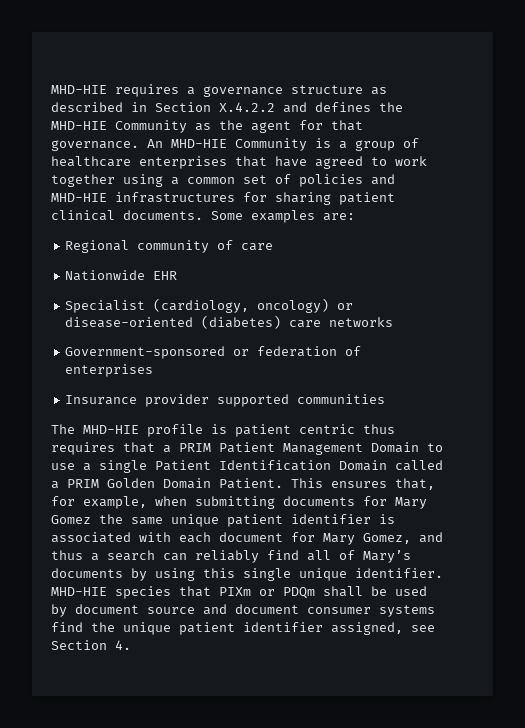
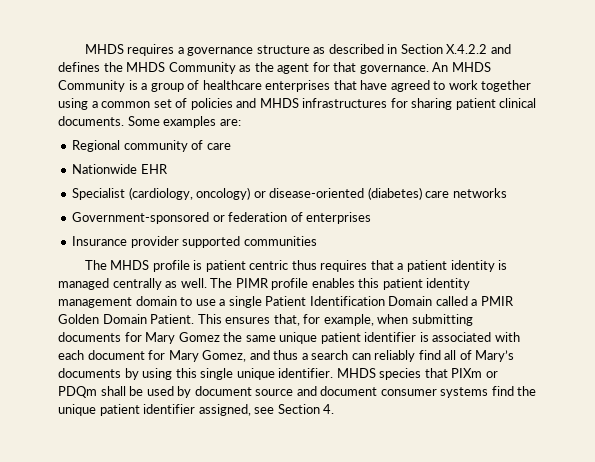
[51,85,107,94] MHD-HIE -> [84,44,124,54] MHDS
[51,121,107,130] MHD-HIE -> [126,62,166,72] MHDS
[171,139,227,148] MHD-HIE -> [451,62,491,72] MHDS
[51,193,107,202] MHD-HIE -> [259,98,299,108] MHDS
[83,425,139,434] MHD-HIE -> [110,260,150,270] MHDS
[179,442,419,455] PRIM Patient Management Domain -> [406,260,508,272] [58,278,471,290] [58,296,177,308] patient identity is managed centrally as well. The PIMR profile enables this patient identity management domain
[67,479,99,488] PRIM -> [480,296,514,306] PMIR
[51,587,107,596] MHD-HIE -> [336,368,376,378] MHDS

